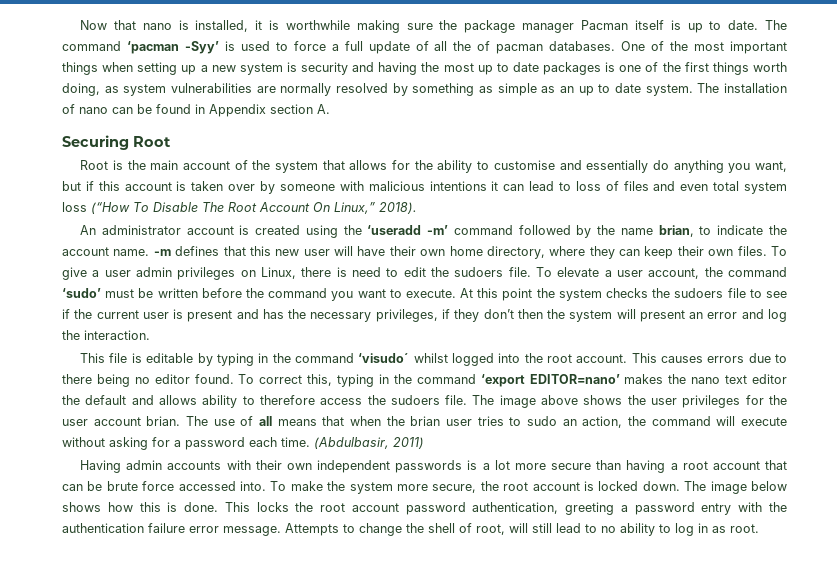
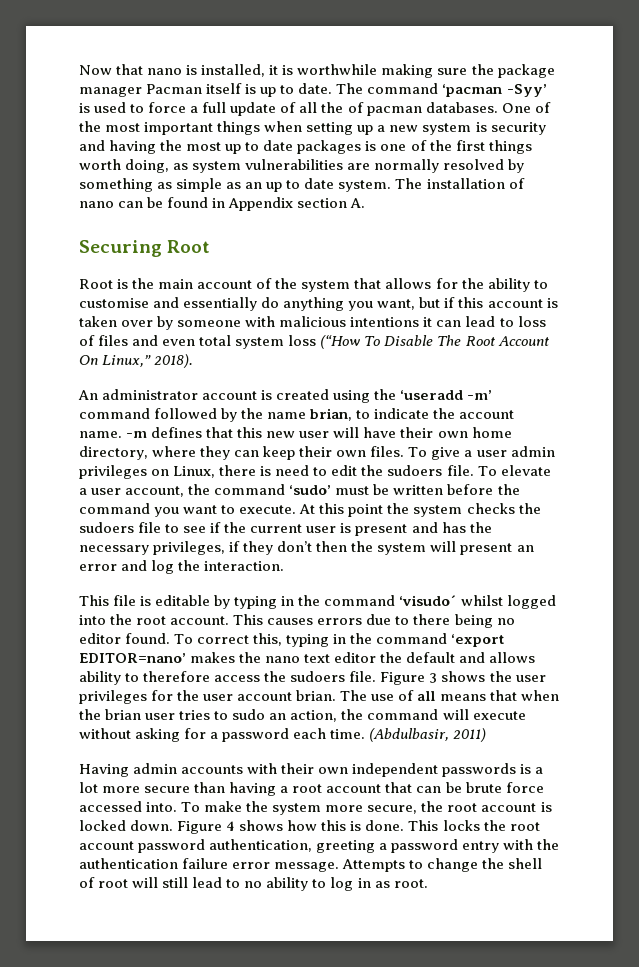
[472,395,579,408] The image above -> [380,672,438,685] Figure 3
[684,481,787,494] The image below -> [177,821,236,834] Figure 4
[476,524,505,535] root, -> [98,879,129,888] root

